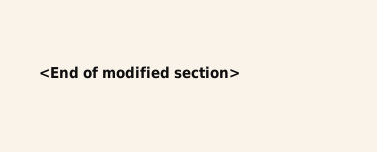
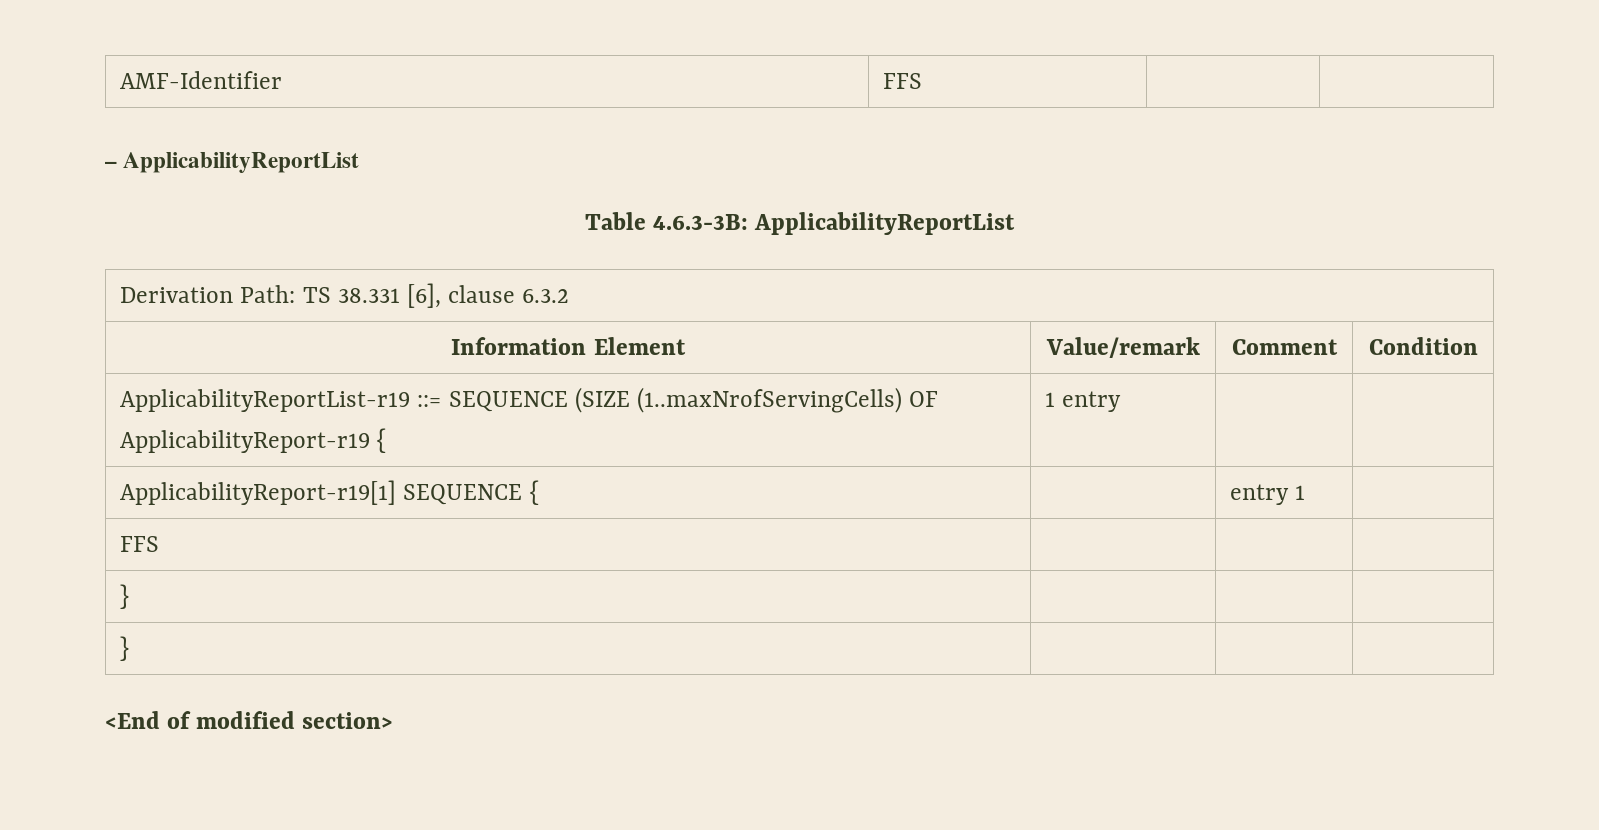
(39, 72) none -> [120,71,283,89] [883,73,923,89] [105,152,360,173] [584,212,1016,235] [120,283,570,308] [451,337,686,355] [1045,337,1200,358] [1231,339,1338,355] [1368,337,1478,355] [120,387,939,413] [120,428,387,453] [1045,391,1122,412] [120,480,539,505] [1230,484,1306,505] [120,536,160,552] [120,584,130,609] [120,636,130,661] AMF-Identifier | FFS | | // – ApplicabilityReportList // Table 4.6.3-3B: ApplicabilityReportList // Derivation Path: TS 38.331 [6], clause 6.3.2 // Information Element | Value/remark | Comment | Condition // ApplicabilityReportList-r19 ::= SEQUENCE (SIZE (1..maxNrofServingCells) OF ApplicabilityReport-r19 { | 1 entry | | // ApplicabilityReport-r19[1] SEQUENCE { | | entry 1 | // FFS | | | // } | | | // } | | | //

